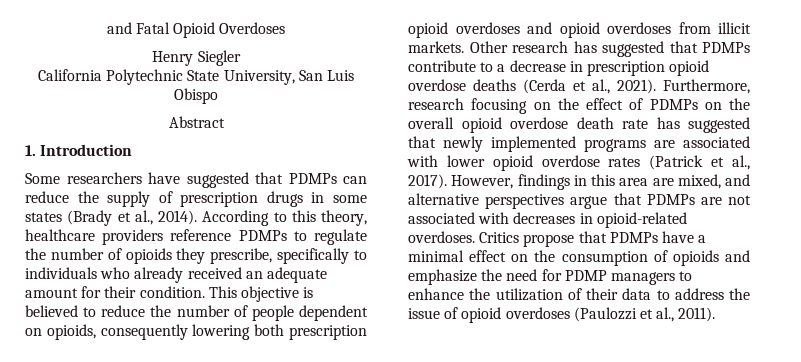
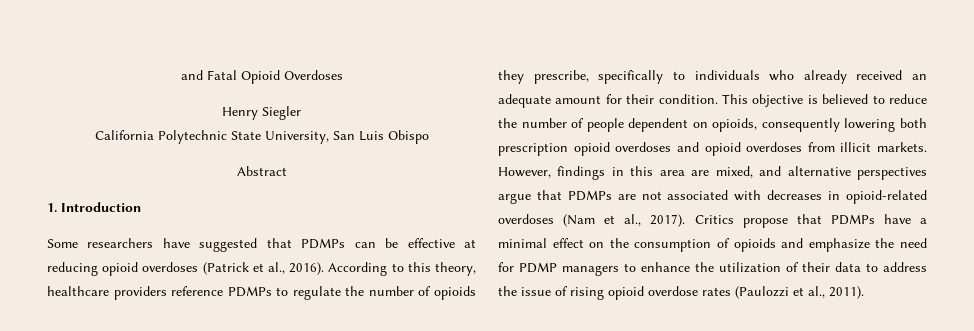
[25,191,367,207] [25,210,197,226] reduce the supply of prescription drugs in some states (Brady et al., 2014). -> [385,238,477,248] [47,262,325,276] be effective at reducing opioid overdoses (Patrick et al., 2016).
[469,41,750,57] [408,60,710,76] [408,79,750,94] [408,98,750,114] [408,117,750,133] [408,136,750,152] [407,155,750,171] [408,174,447,189] Other research has suggested that PDMPs contribute to a decrease in prescription opioid overdose deaths (Cerda et al., 2021). Furthermore, research focusing on the effect of PDMPs on the overall opioid overdose death rate has suggested that newly implemented programs are associated with lower opioid overdose rates (Patrick et al., 2017). -> (927, 147) none
[408,231,475,243] overdoses. -> [498,214,686,227] overdoses (Nam et al., 2017).
[461,307,570,323] opioid overdoses -> [570,286,731,300] rising opioid overdose rates

